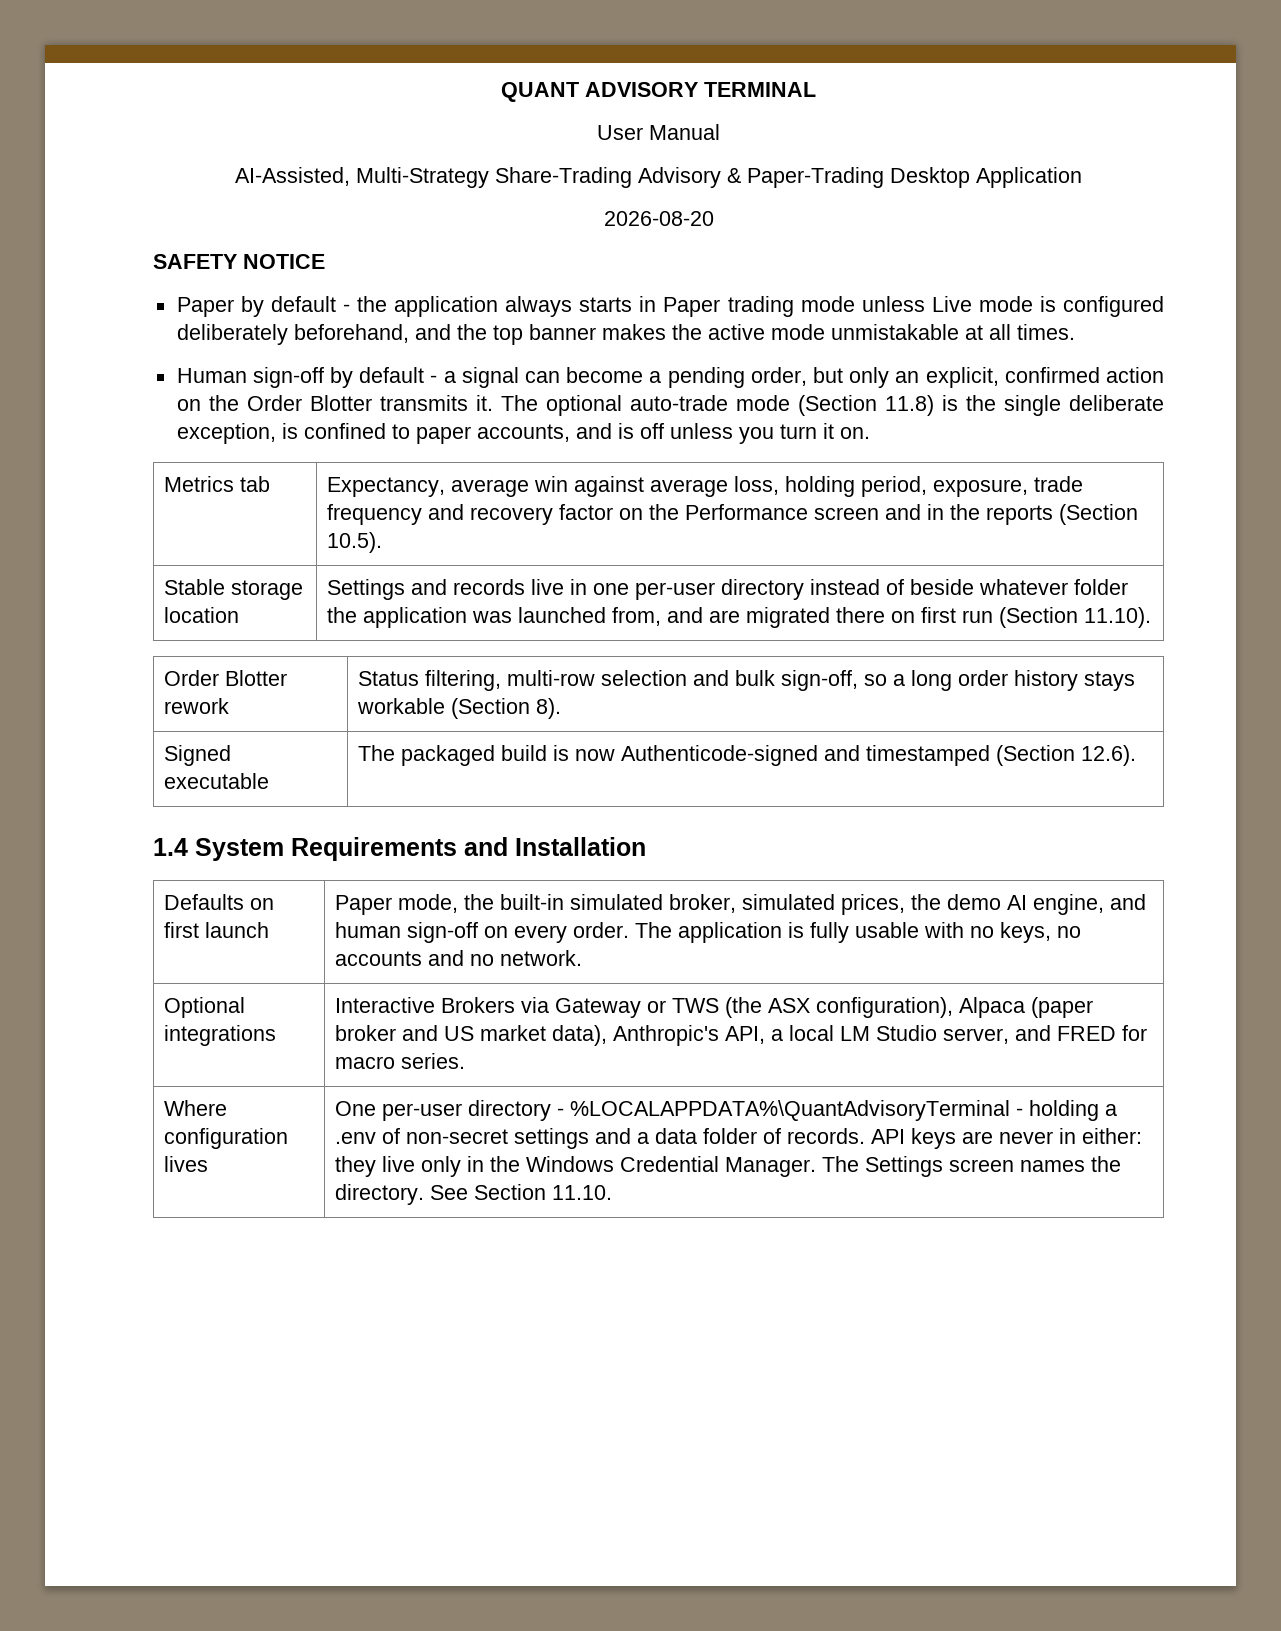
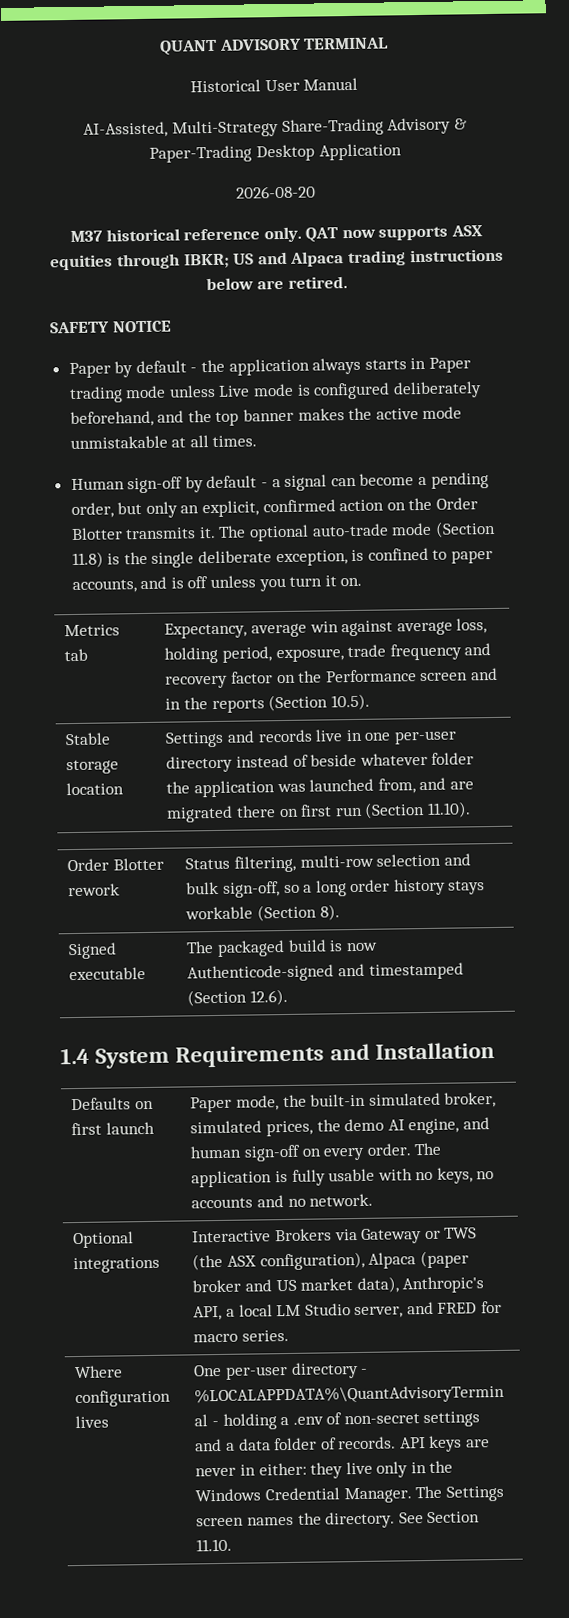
(816, 89) none -> [189,79,261,93] Historical
(714, 218) none -> [69,225,484,243] [50,248,504,271] [206,276,348,291] // M37 historical reference only. QAT now supports ASX equities through IBKR; US and Alpaca trading instructions below are retired.

